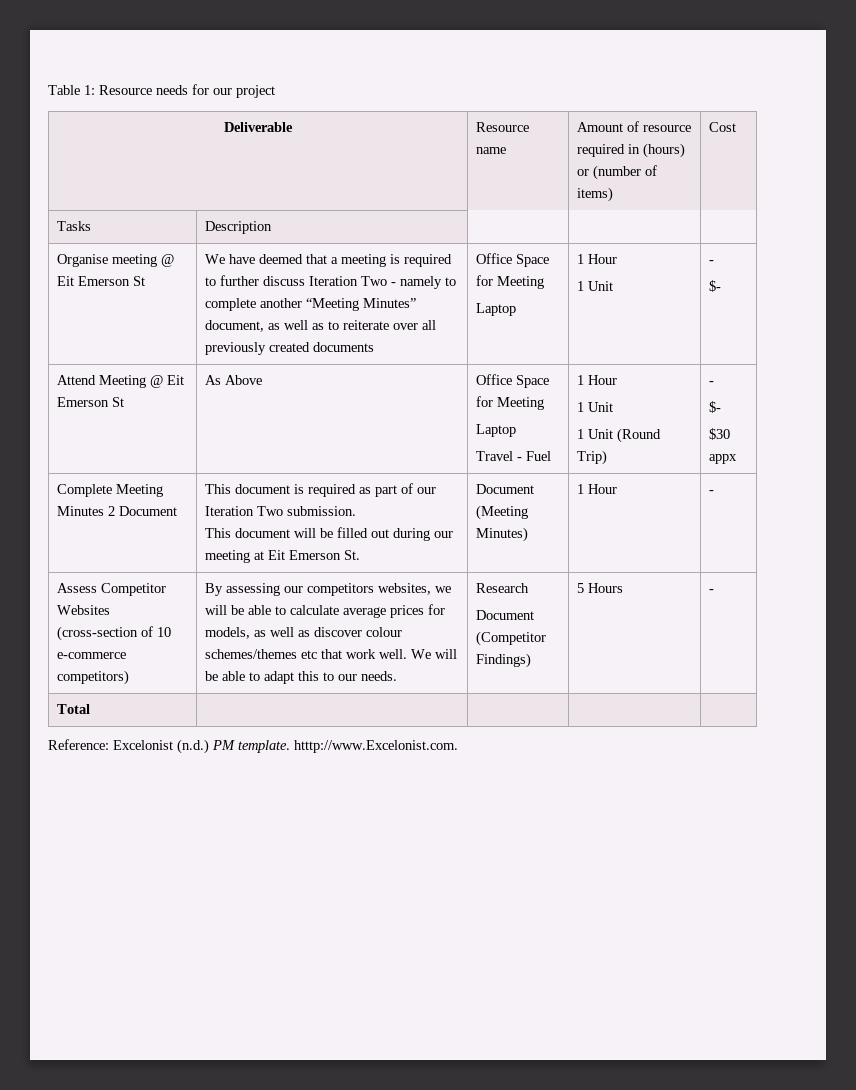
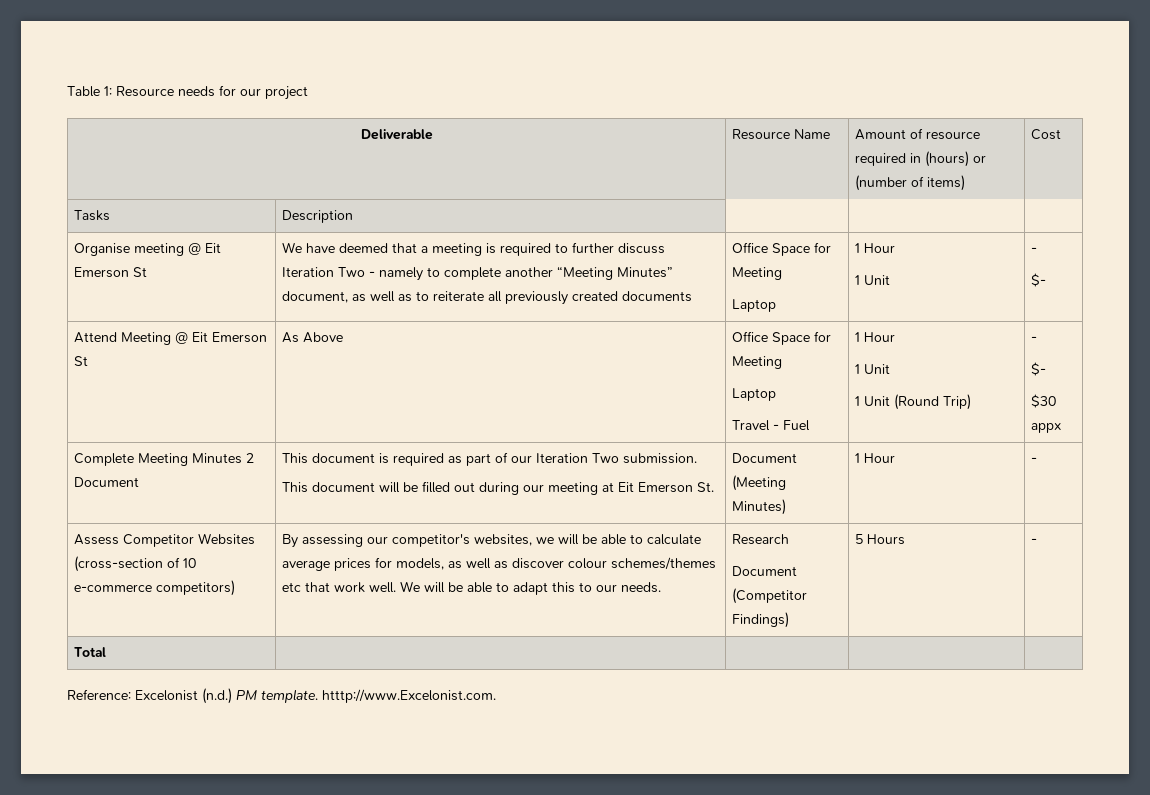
[476,147,507,154] name -> [794,129,831,139] Name
[393,323,419,330] over -> (485, 296) none
[307,583,375,596] competitors -> [392,534,471,547] competitor's

